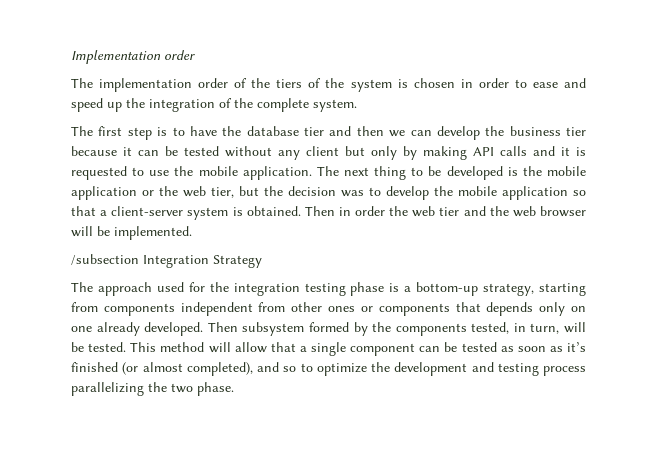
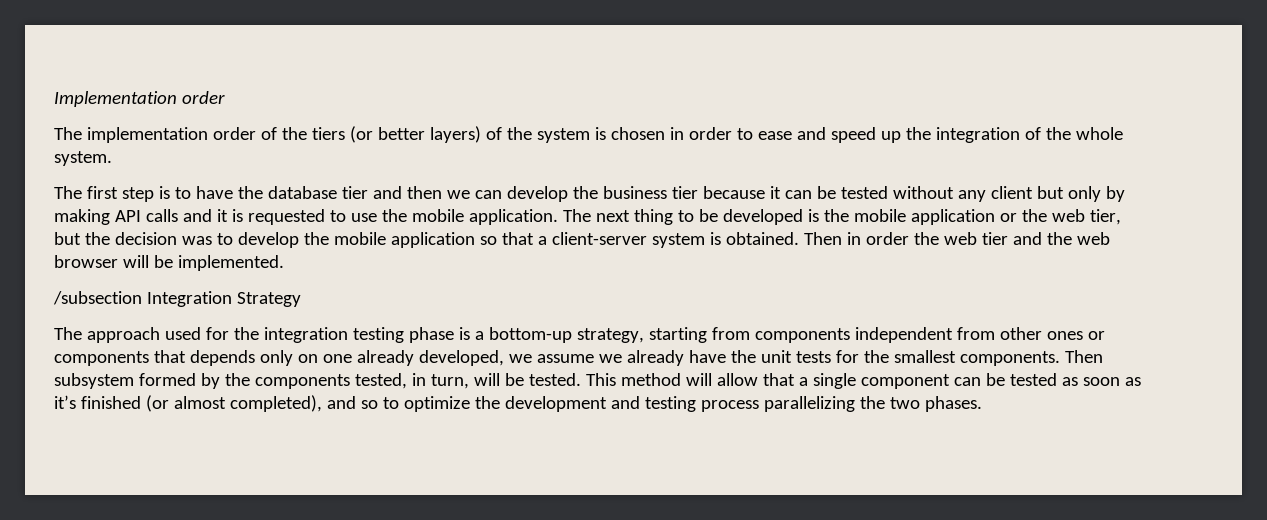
(303, 83) none -> [349,126,481,143] (or better layers)
[257,98,309,112] complete -> [1075,127,1123,140] whole
[144,322,204,336] developed. -> [418,350,1060,366] developed, we assume we already have the unit tests for the smallest components.
[197,382,234,396] phase. -> [924,396,982,412] phases.

